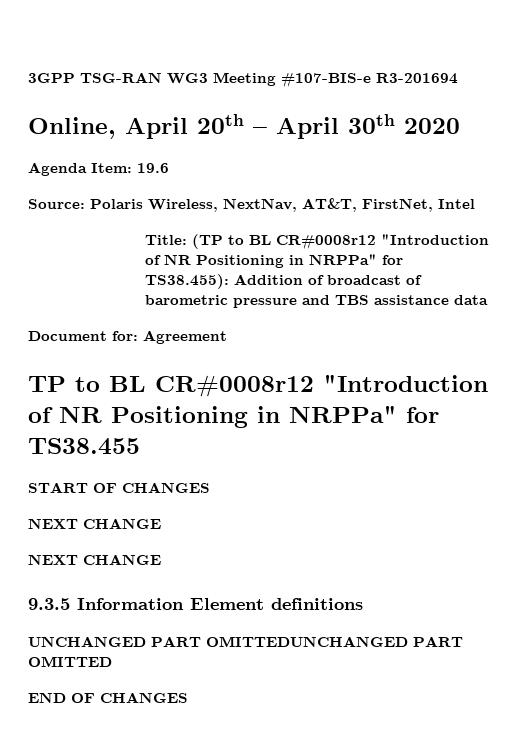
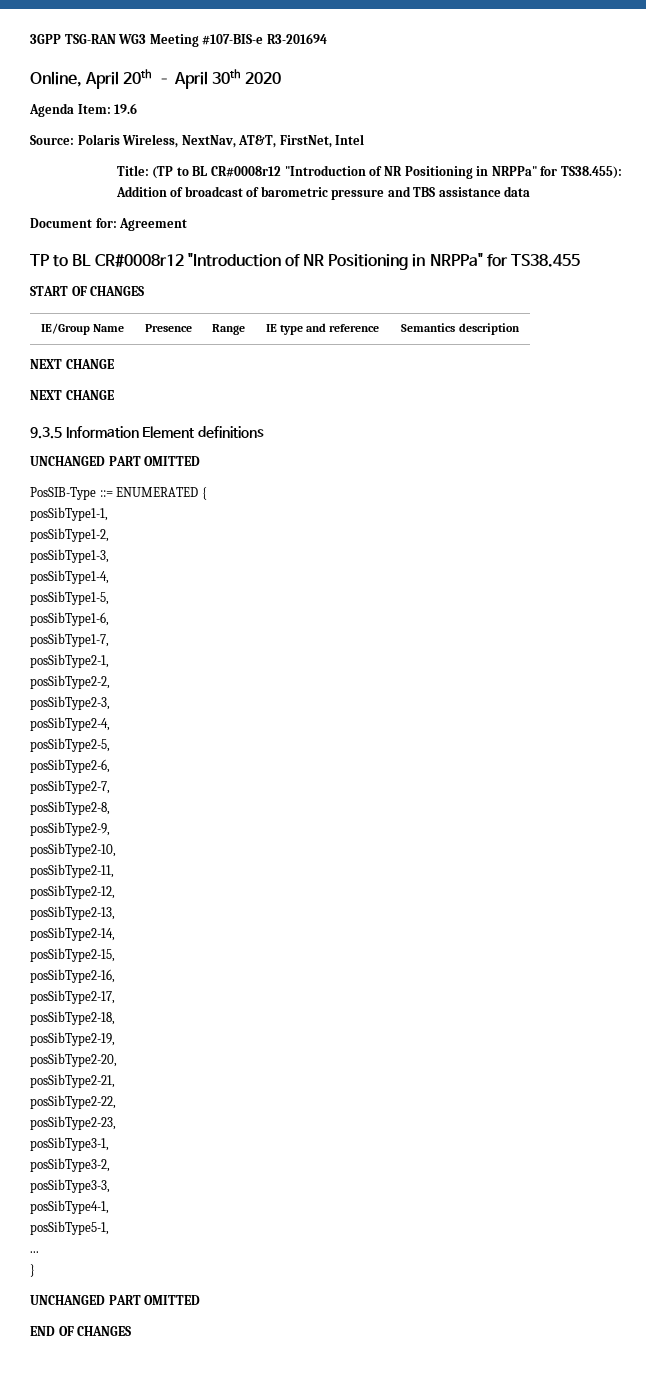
(210, 487) none -> [40,323,125,335] [144,324,192,332] [211,324,245,335] [265,323,380,335] [401,323,520,335] // IE/Group Name | Presence | Range | IE type and reference | Semantics description
[206,636,408,647] OMITTEDUNCHANGED -> [144,456,201,466] [30,487,207,500] [30,507,108,521] [30,528,109,542] [30,549,109,563] [30,570,109,584] [30,591,109,605] [30,612,109,626] [30,633,109,647] [30,654,109,668] [30,675,110,689] [30,696,110,710] [30,717,110,731] [30,738,110,752] [30,759,110,773] [30,780,110,794] [30,801,110,815] [30,822,110,836] [30,843,116,857] [30,864,114,878] [30,885,115,899] [30,906,115,920] [30,927,115,941] [30,948,115,962] [30,969,115,983] [30,990,115,1004] [30,1011,115,1025] [30,1032,115,1046] [30,1053,117,1067] [30,1074,115,1088] [30,1095,116,1109] [30,1116,116,1130] [30,1137,109,1151] [30,1158,110,1172] [30,1179,110,1193] [30,1200,109,1214] [30,1221,109,1235] [30,1251,39,1253] [30,1264,35,1277] [30,1295,105,1305] OMITTED // PosSIB-Type ::= ENUMERATED { // posSibType1-1, // posSibType1-2, // posSibType1-3, // posSibType1-4, // posSibType1-5, // posSibType1-6, // posSibType1-7, // posSibType2-1, // posSibType2-2, // posSibType2-3, // posSibType2-4, // posSibType2-5, // posSibType2-6, // posSibType2-7, // posSibType2-8, // posSibType2-9, // posSibType2-10, // posSibType2-11, // posSibType2-12, // posSibType2-13, // posSibType2-14, // posSibType2-15, // posSibType2-16, // posSibType2-17, // posSibType2-18, // posSibType2-19, // posSibType2-20, // posSibType2-21, // posSibType2-22, // posSibType2-23, // posSibType3-1, // posSibType3-2, // posSibType3-3, // posSibType4-1, // posSibType5-1, // ... // } // UNCHANGED

